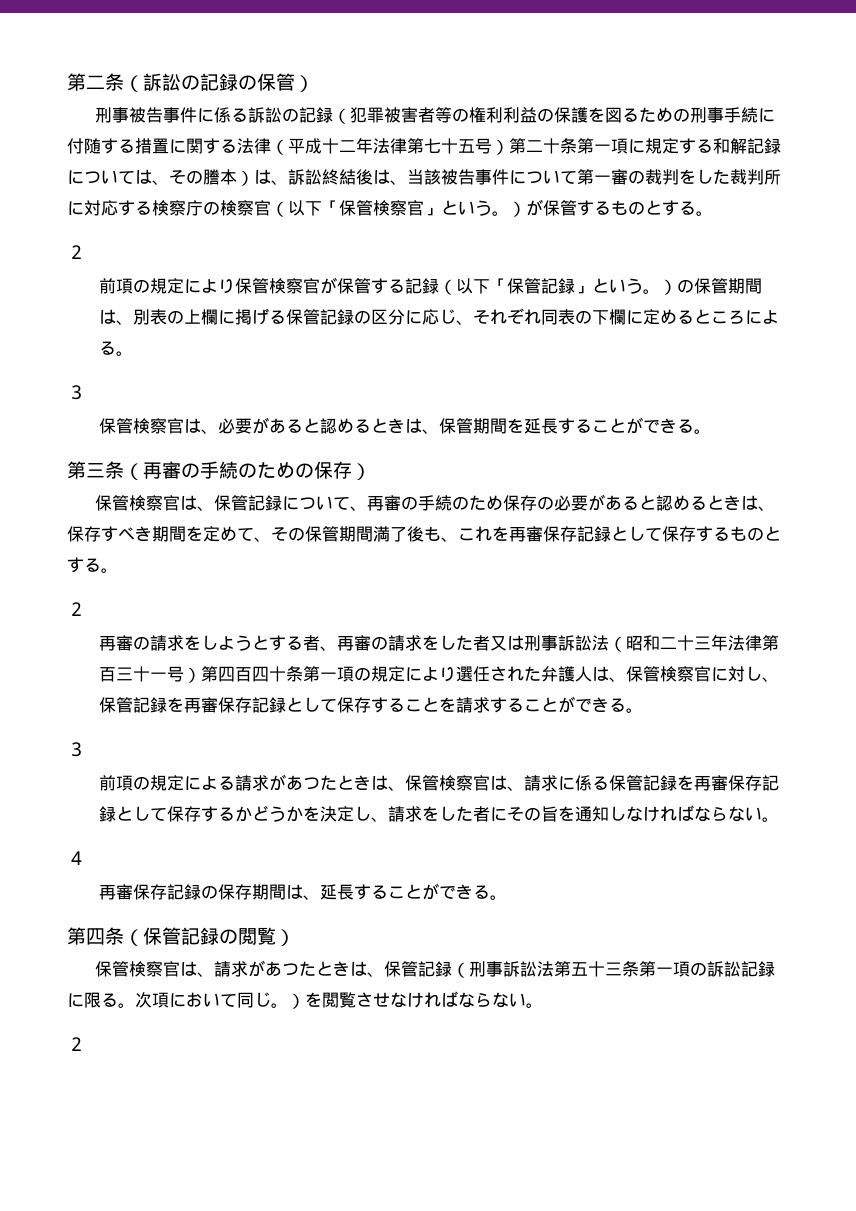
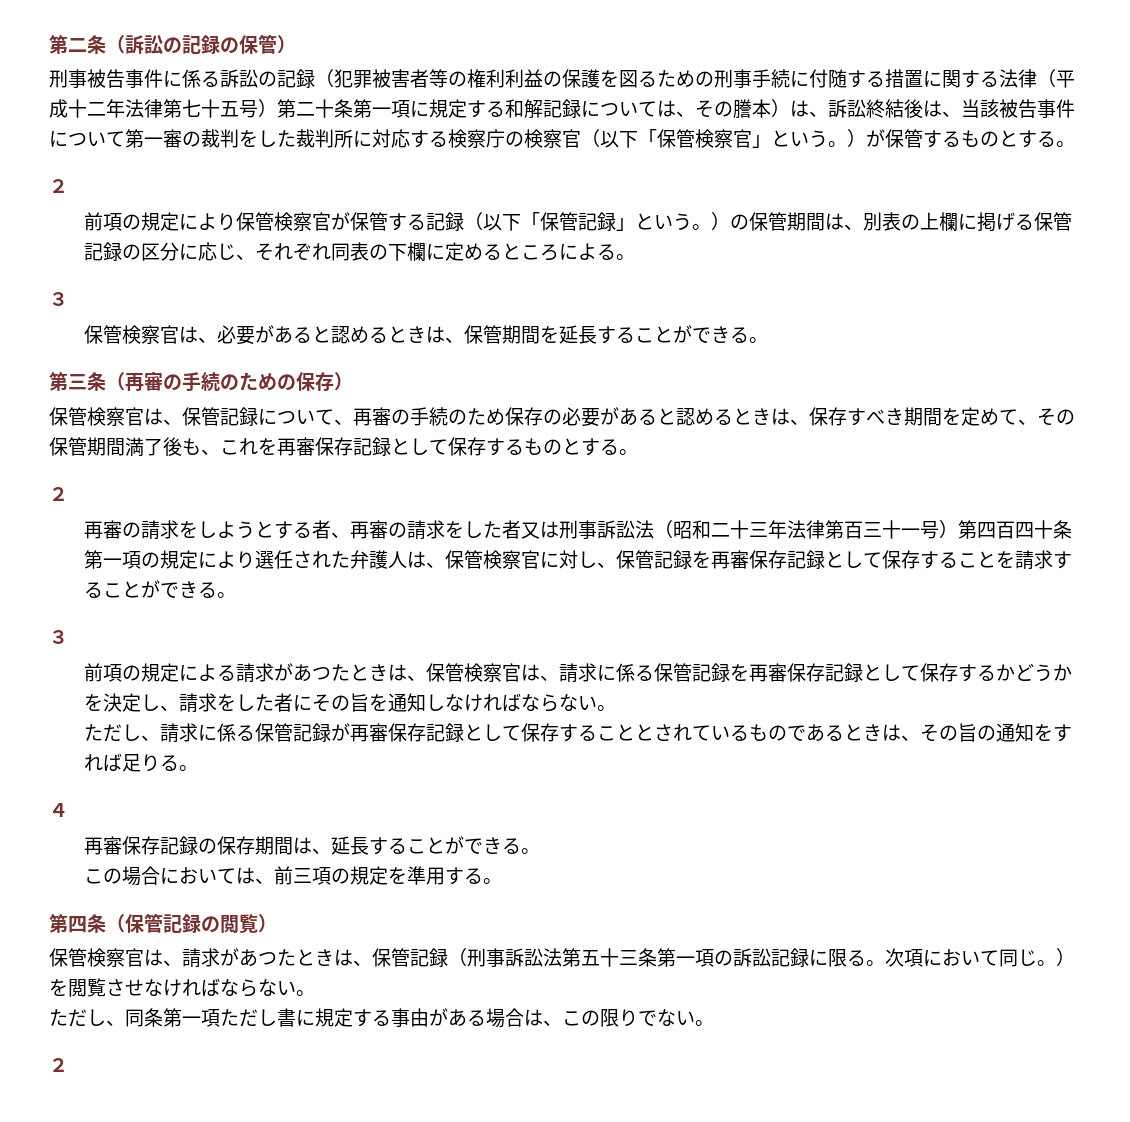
(779, 819) none -> [84,723,1073,743] [84,753,199,772] // ただし、請求に係る保管記録が再審保存記録として保存することとされているものであるときは、その旨の通知をすれば足りる。
(507, 897) none -> [84,866,503,886] // この場合においては、前三項の規定を準用する。
(543, 1005) none -> [49,1008,714,1028] // ただし、同条第一項ただし書に規定する事由がある場合は、この限りでない。

